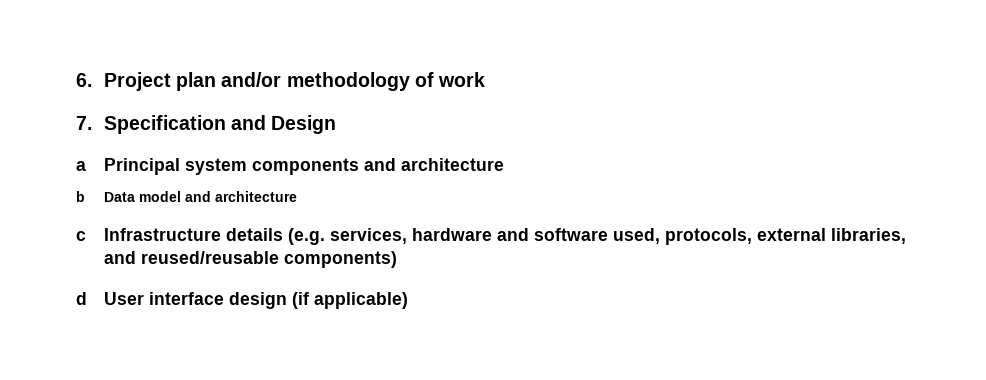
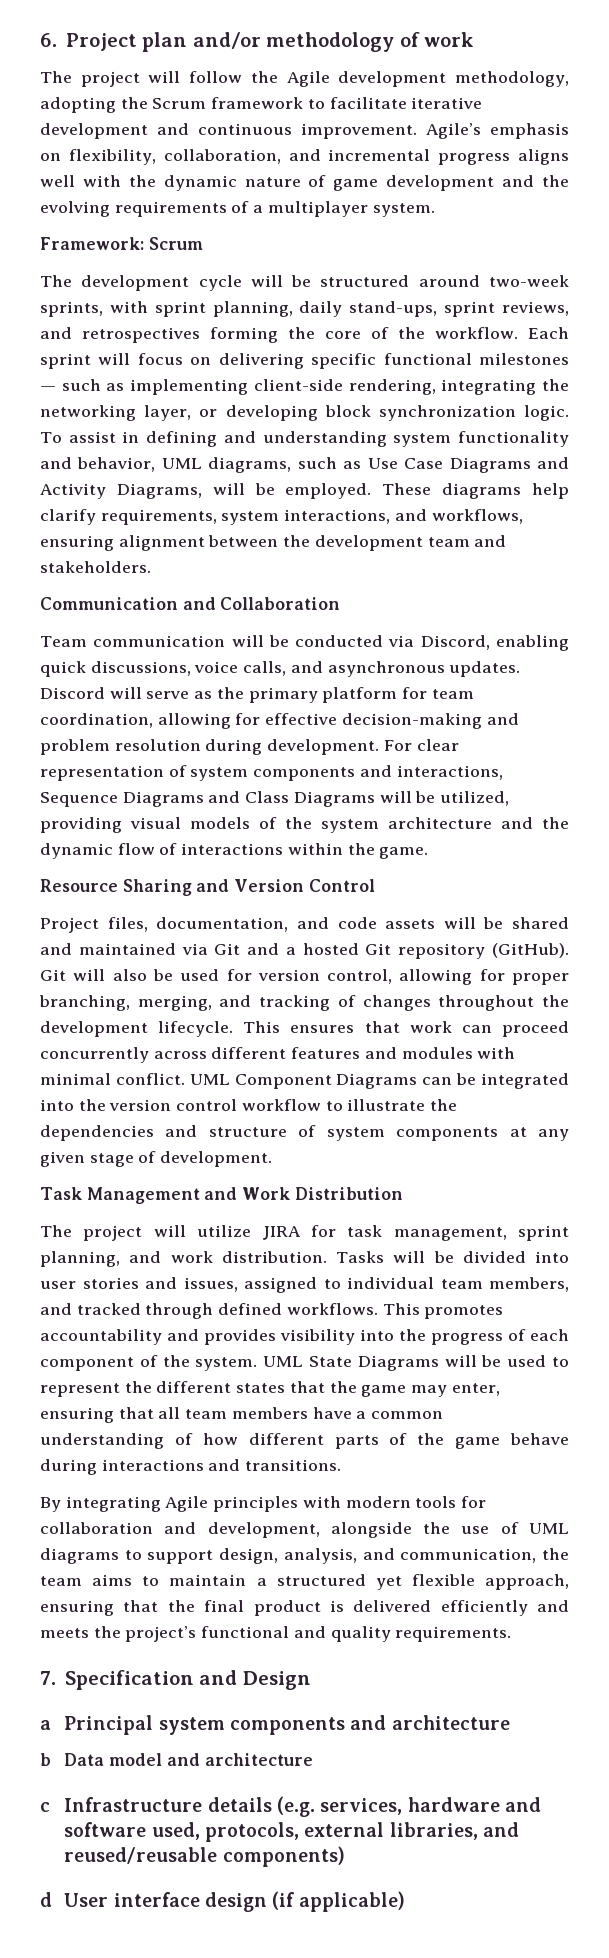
(486, 79) none -> [40,71,569,87] [40,97,483,113] [40,123,569,139] [40,149,569,165] [40,175,570,191] [40,201,435,217] [40,237,203,250] [40,275,569,291] [40,301,569,317] [40,327,569,343] [40,353,569,369] [40,379,569,395] [40,405,569,421] [40,431,569,447] [40,457,570,473] [40,483,569,499] [40,509,523,525] [40,535,507,551] [40,561,151,573] [40,597,341,610] [40,635,570,651] [40,661,521,677] [40,687,474,703] [40,713,519,729] [40,739,459,755] [40,765,503,781] [40,791,510,807] [40,817,569,833] [40,843,429,859] [40,879,375,896] [40,917,569,933] [40,943,569,959] [40,969,569,985] [39,995,569,1011] [40,1021,570,1037] [40,1047,516,1063] [40,1073,570,1089] [40,1099,458,1111] [40,1125,570,1141] [40,1151,273,1167] [40,1187,403,1204] [40,1225,569,1241] [40,1251,569,1267] [40,1277,569,1293] [40,1303,504,1319] [40,1329,569,1345] [40,1355,570,1371] [40,1381,500,1397] [40,1407,444,1423] [40,1433,569,1449] [40,1459,342,1475] [40,1496,487,1512] [40,1522,569,1538] [40,1548,569,1564] [40,1574,569,1590] [40,1600,569,1616] [40,1626,512,1642] // The project will follow the Agile development methodology, adopting the Scrum framework to facilitate iterative development and continuous improvement. Agile’s emphasis on flexibility, collaboration, and incremental progress aligns well with the dynamic nature of game development and the evolving requirements of a multiplayer system. // Framework: Scrum // The development cycle will be structured around two-week sprints, with sprint planning, daily stand-ups, sprint reviews, and retrospectives forming the core of the workflow. Each sprint will focus on delivering specific functional milestones — such as implementing client-side rendering, integrating the networking layer, or developing block synchronization logic. To assist in defining and understanding system functionality and behavior, UML diagrams, such as Use Case Diagrams and Activity Diagrams, will be employed. These diagrams help clarify requirements, system interactions, and workflows, ensuring alignment between the development team and stakeholders. // Communication and Collaboration // Team communication will be conducted via Discord, enabling quick discussions, voice calls, and asynchronous updates. Discord will serve as the primary platform for team coordination, allowing for effective decision-making and problem resolution during development. For clear representation of system components and interactions, Sequence Diagrams and Class Diagrams will be utilized, providing visual models of the system architecture and the dynamic flow of interactions within the game. // Resource Sharing and Version Control // Project files, documentation, and code assets will be shared and maintained via Git and a hosted Git repository (GitHub). Git will also be used for version control, allowing for proper branching, merging, and tracking of changes throughout the development lifecycle. This ensures that work can proceed concurrently across different features and modules with minimal conflict. UML Component Diagrams can be integrated into the version control workflow to illustrate the dependencies and structure of system components at any given stage of development. // Task Management and Work Distribution // The project will utilize JIRA for task management, sprint planning, and work distribution. Tasks will be divided into user stories and issues, assigned to individual team members, and tracked through defined workflows. This promotes accountability and provides visibility into the progress of each component of the system. UML State Diagrams will be used to represent the different states that the game may enter, ensuring that all team members have a common understanding of how different parts of the game behave during interactions and transitions. // By integrating Agile principles with modern tools for collaboration and development, alongside the use of UML diagrams to support design, analysis, and communication, the team aims to maintain a structured yet flexible approach, ensuring that the final product is delivered efficiently and meets the project’s functional and quality requirements.

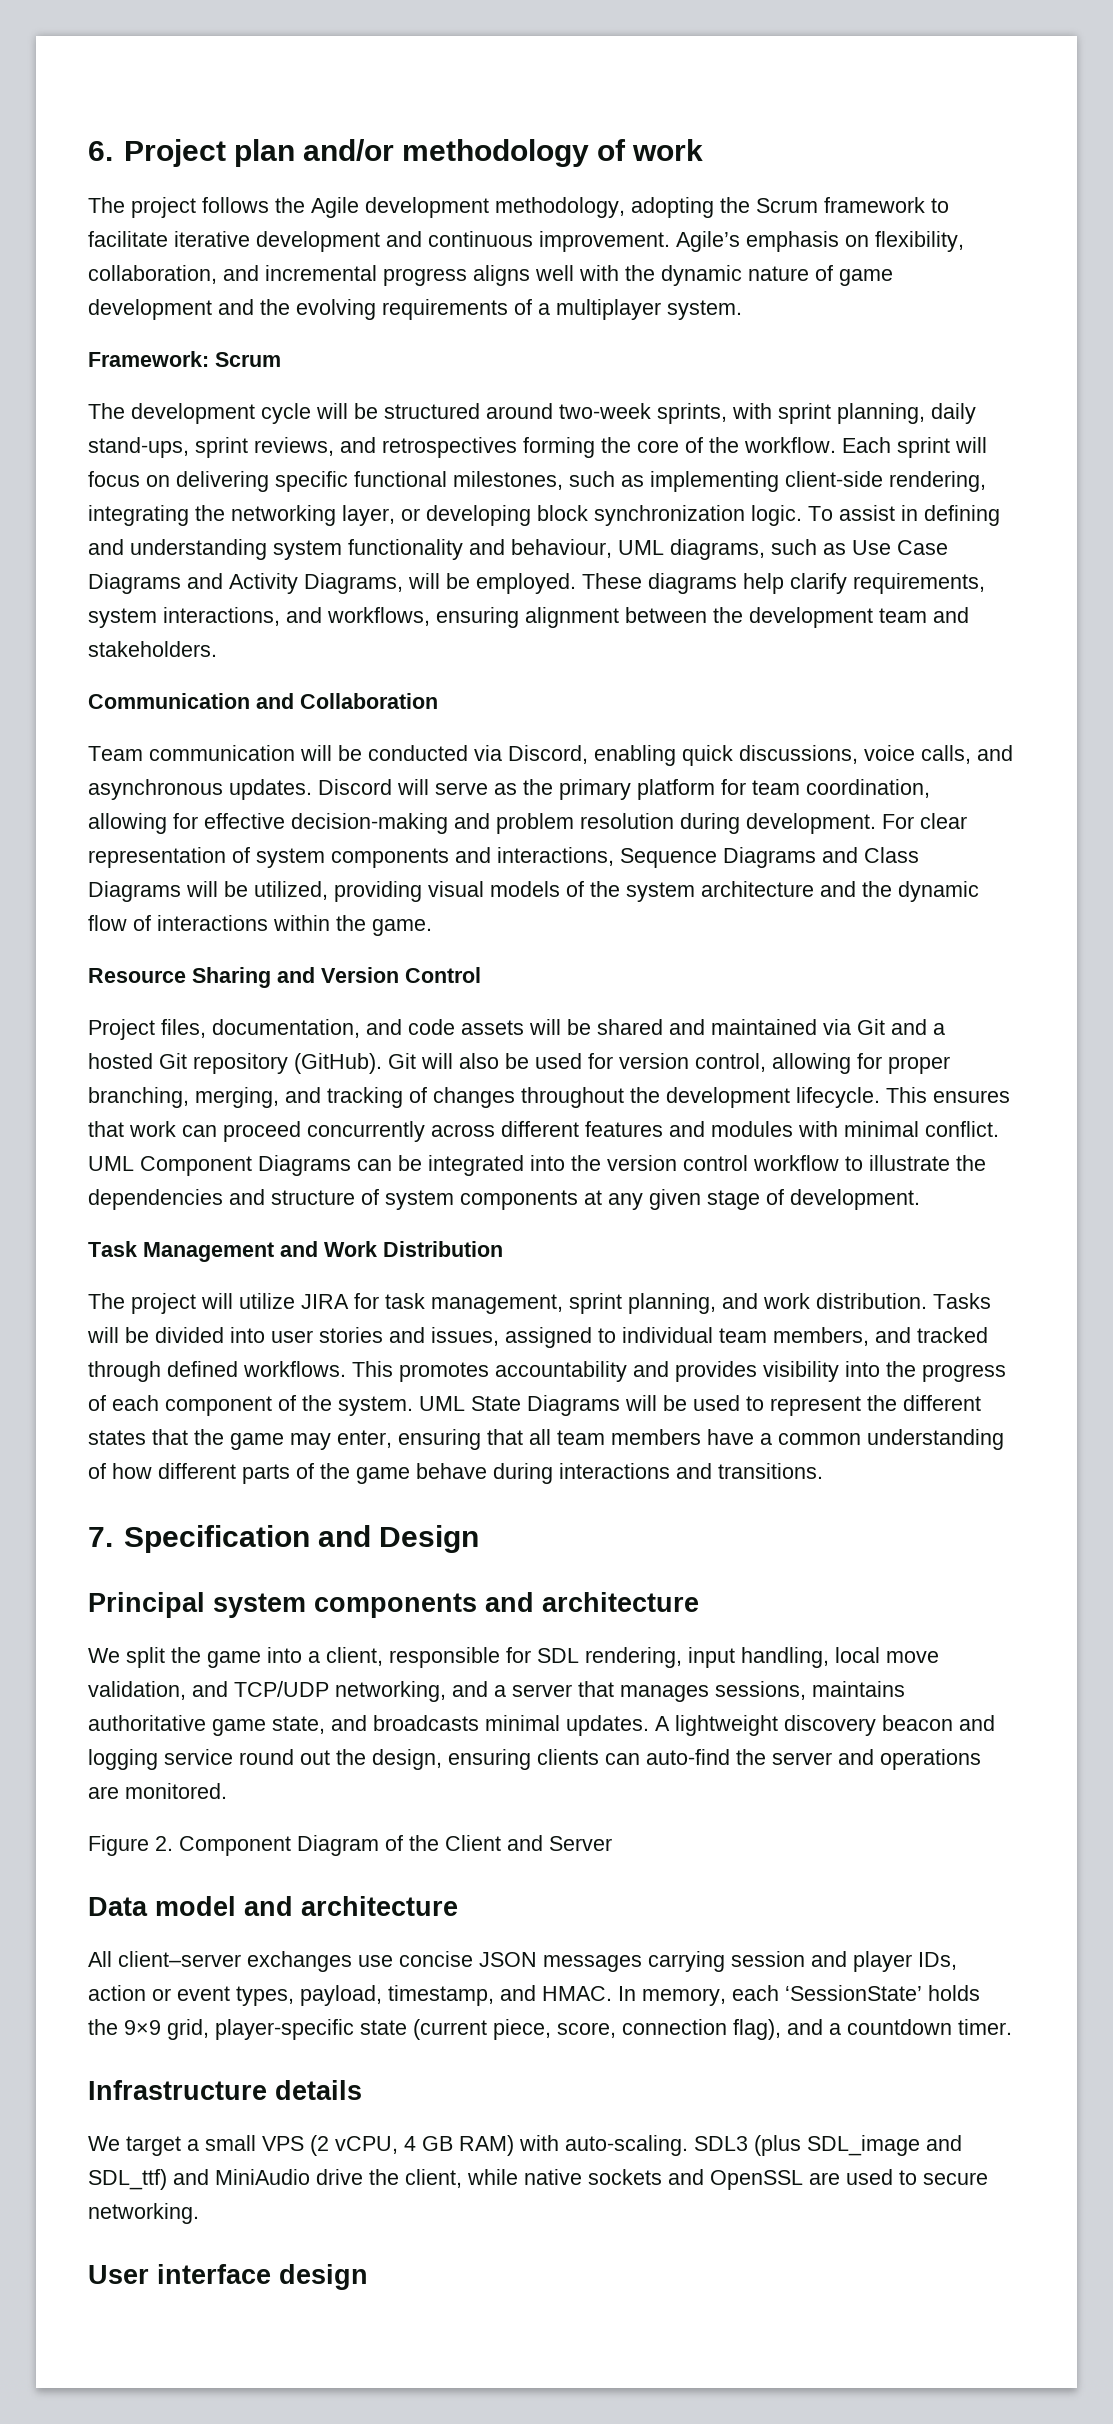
[148,71,243,83] will follow -> [202,197,269,213] follows
[479,353,569,365] [40,386,56,391] milestones — -> [453,471,563,490] milestones,
[77,457,156,472] behavior, -> [511,539,612,558] behaviour,
[40,1496,487,1512] [40,1522,569,1538] [40,1548,569,1564] [40,1574,569,1590] [40,1600,569,1616] [40,1626,512,1642] // By integrating Agile principles with modern tools for collaboration and development, alongside the use of UML diagrams to support design, analysis, and communication, the team aims to maintain a structured yet flexible approach, ensuring that the final product is delivered efficiently and meets the project’s functional and quality requirements. -> (823, 1471) none
[40,1720,51,1730] a -> (479, 1539) none
[40,1753,313,1766] [40,1796,541,1817] [64,1822,519,1842] [64,1846,345,1867] [40,1892,52,1907] b Data model and architecture // c Infrastructure details (e.g. services, hardware and software used, protocols, external libraries, and reused/reusable components) // d -> [88,1647,939,1668] [88,1681,905,1702] [88,1715,995,1736] [88,1749,981,1770] [88,1783,227,1799] [88,1835,612,1856] [88,1896,458,1916] [88,1951,957,1972] [88,1985,980,2006] [88,2019,1012,2040] [88,2080,362,2100] [88,2135,962,2156] [88,2169,988,2190] [88,2203,199,2224] We split the game into a client, responsible for SDL rendering, input handling, local move validation, and TCP/UDP networking, and a server that manages sessions, maintains authoritative game state, and broadcasts minimal updates. A lightweight discovery beacon and logging service round out the design, ensuring clients can auto-find the server and operations are monitored. // Figure 2. Component Diagram of the Client and Server // Data model and architecture // All client–server exchanges use concise JSON messages carrying session and player IDs, action or event types, payload, timestamp, and HMAC. In memory, each ‘SessionState’ holds the 9×9 grid, player-specific state (current piece, score, connection flag), and a countdown timer. // Infrastructure details // We target a small VPS (2 vCPU, 4 GB RAM) with auto-scaling. SDL3 (plus SDL_image and SDL_ttf) and MiniAudio drive the client, while native sockets and OpenSSL are used to secure networking. //
[272,1891,405,1912] (if applicable) -> (368, 2277) none

